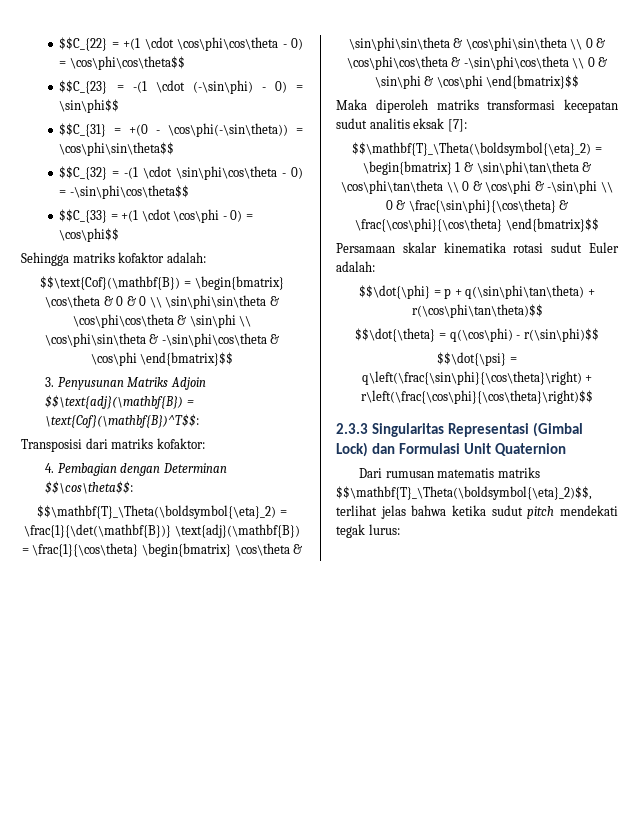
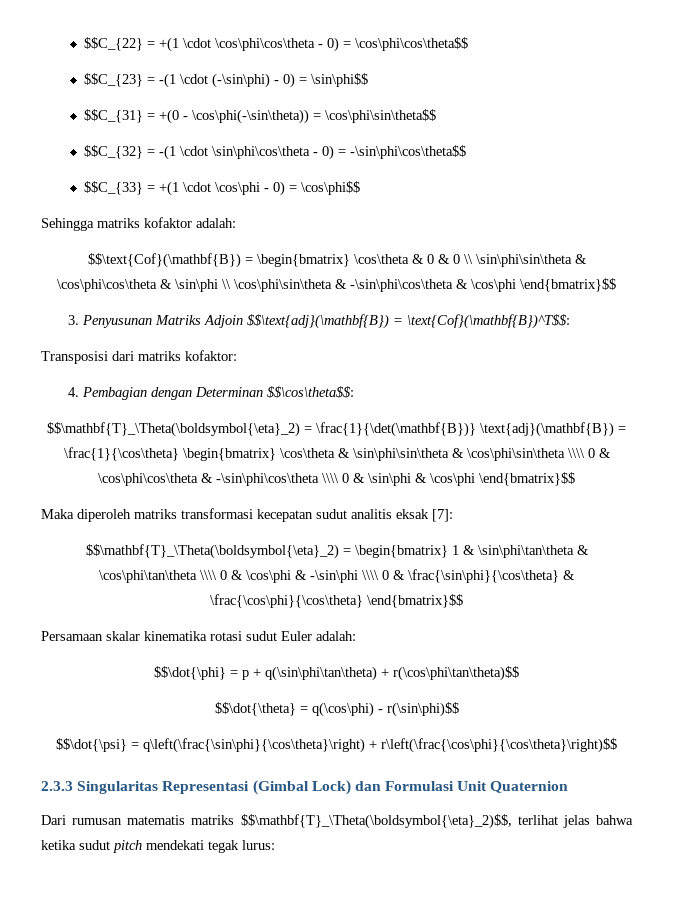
[570,39,583,50] \\ -> [567,448,585,458] \\\\
[572,58,585,69] \\ -> [322,473,339,483] \\\\
[446,182,459,193] \\ -> [200,570,217,580] \\\\
[600,182,613,193] \\ -> [362,570,379,580] \\\\

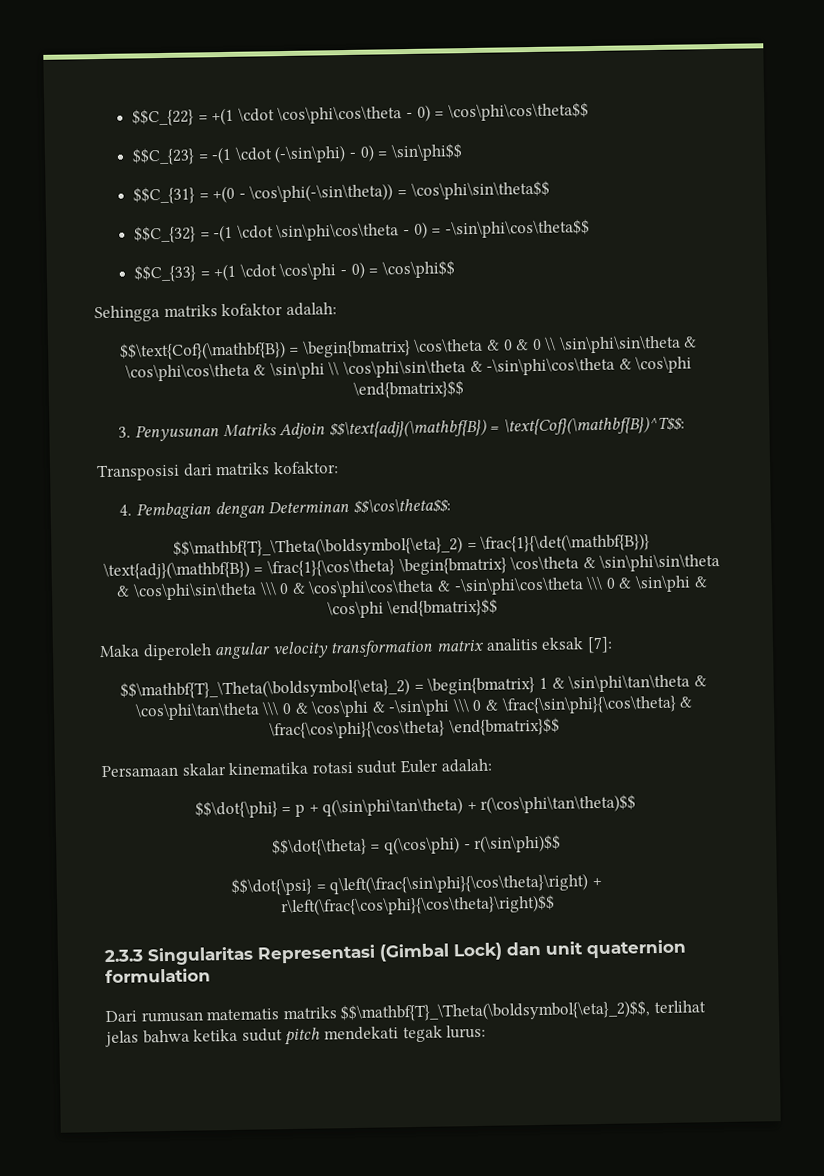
[567,448,585,458] \\\\ -> [259,581,277,596] \\\
[322,473,339,483] \\\\ -> [586,575,604,591] \\\
[134,508,347,522] matriks transformasi kecepatan sudut -> [214,639,485,660] angular velocity transformation matrix
[200,570,217,580] \\\\ -> [262,701,280,716] \\\
[362,570,379,580] \\\\ -> [452,698,470,713] \\\
[385,781,569,793] Formulasi Unit Quaternion -> [545,939,687,959] [105,968,211,984] unit quaternion formulation

